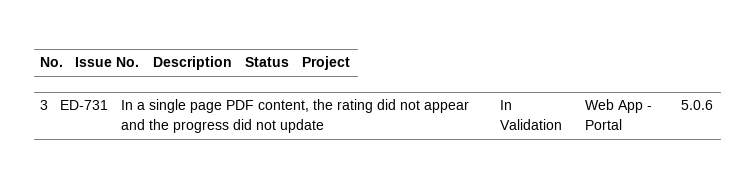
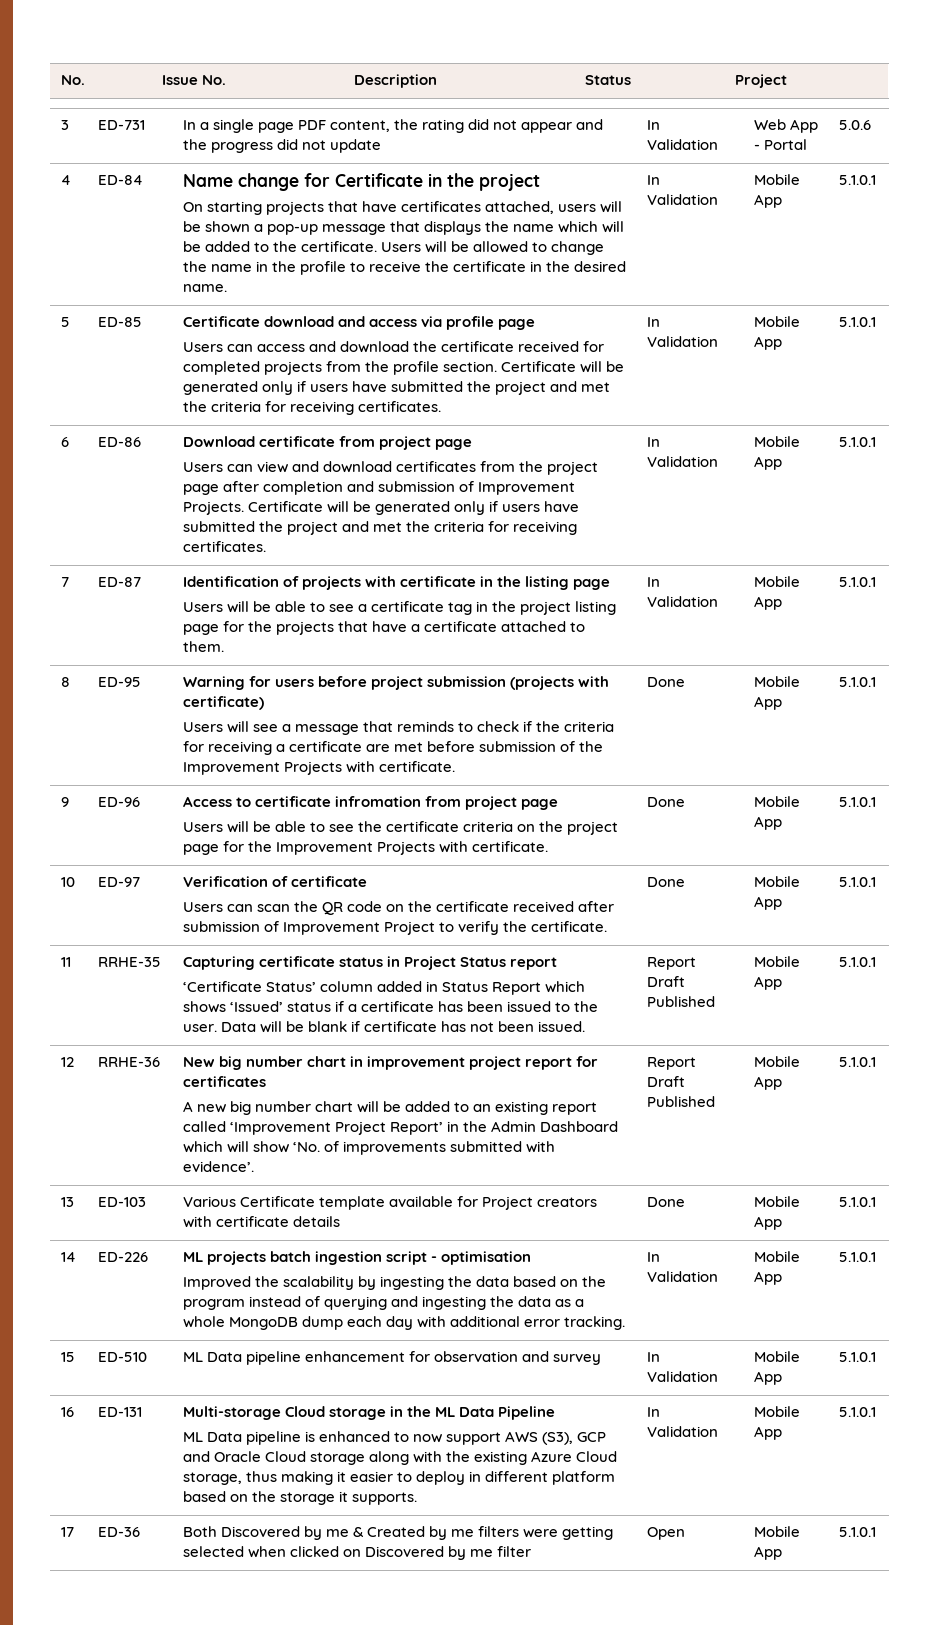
(713, 105) none -> [60,175,71,185] [97,175,143,185] [182,173,540,191] [182,201,623,215] [182,221,625,235] [182,241,605,255] [182,261,627,275] [182,284,227,292] [646,175,660,185] [646,194,718,205] [753,174,800,185] [753,194,782,208] [838,175,876,185] [60,317,70,327] [97,317,142,327] [182,316,535,330] [182,341,605,353] [182,361,625,375] [182,381,611,395] [182,401,441,415] [646,317,660,327] [646,336,718,347] [753,316,800,327] [753,336,782,350] [838,317,876,327] [60,437,69,447] [97,437,141,447] [182,436,472,450] [182,461,599,475] [182,481,575,495] [182,501,580,515] [182,521,578,535] [182,541,266,552] [646,437,660,447] [646,456,718,467] [753,436,800,447] [753,456,782,470] [838,437,876,447] [60,577,69,587] [97,577,141,587] [182,576,611,590] [182,601,617,615] [182,621,586,635] [182,641,224,652] [646,577,660,587] [646,596,718,607] [753,576,800,587] [753,596,782,610] [838,577,876,587] [60,677,70,687] [97,677,141,687] [182,676,609,690] [182,696,264,710] [182,721,615,735] [182,741,604,755] [182,761,455,775] [646,677,685,687] [753,676,800,687] [753,696,782,710] [838,677,876,687] [60,797,69,807] [97,797,140,807] [182,796,558,810] [182,821,619,835] [182,841,548,855] [646,797,685,807] [753,796,800,807] [753,816,782,830] [838,797,876,807] [60,877,75,887] [97,877,140,887] [182,876,367,887] [182,901,615,915] [182,921,607,935] [646,877,685,887] [753,876,800,887] [753,896,782,910] [838,877,876,887] [60,957,71,967] [97,957,161,967] [182,956,557,970] [182,981,585,995] [182,1001,599,1013] [182,1021,586,1033] [646,957,696,970] [646,976,685,987] [646,996,715,1007] [753,956,800,967] [753,976,782,990] [838,957,876,967] [60,1057,74,1067] [97,1057,160,1067] [182,1056,599,1070] [182,1076,266,1087] [182,1101,598,1115] [182,1121,618,1135] [182,1141,555,1155] [182,1161,254,1172] [646,1057,696,1070] [646,1076,685,1087] [646,1096,715,1107] [753,1056,800,1067] [753,1076,782,1090] [838,1057,876,1067] [60,1197,74,1207] [97,1197,146,1207] [182,1196,597,1210] [182,1216,340,1228] [646,1197,685,1207] [753,1196,800,1207] [753,1216,782,1230] [838,1197,876,1207] [60,1252,76,1262] [97,1252,148,1262] [182,1251,531,1265] [182,1276,607,1290] [182,1296,585,1310] [182,1316,626,1330] [646,1252,660,1262] [646,1271,718,1282] [753,1251,800,1262] [753,1271,782,1285] [838,1252,876,1262] [60,1352,75,1362] [97,1352,147,1362] [182,1351,601,1365] [646,1352,660,1362] [646,1371,718,1382] [753,1351,800,1362] [753,1371,782,1385] [838,1352,876,1362] [60,1407,74,1417] [97,1407,142,1417] [182,1406,555,1420] [182,1431,607,1445] [182,1451,618,1465] [182,1471,616,1485] [182,1491,417,1505] [646,1407,660,1417] [646,1426,718,1437] [753,1406,800,1417] [753,1426,782,1440] [838,1407,876,1417] [60,1527,74,1537] [97,1527,140,1537] [182,1526,614,1540] [182,1546,531,1560] [646,1527,685,1540] [753,1526,800,1537] [753,1546,782,1560] [838,1527,876,1537] // 4 | ED-84 | Name change for Certificate in the project // On starting projects that have certificates attached, users will be shown a pop-up message that displays the name which will be added to the certificate. Users will be allowed to change the name in the profile to receive the certificate in the desired name. | In Validation | Mobile App | 5.1.0.1 // 5 | ED-85 | Certificate download and access via profile page // Users can access and download the certificate received for completed projects from the profile section. Certificate will be generated only if users have submitted the project and met the criteria for receiving certificates. | In Validation | Mobile App | 5.1.0.1 // 6 | ED-86 | Download certificate from project page // Users can view and download certificates from the project page after completion and submission of Improvement Projects. Certificate will be generated only if users have submitted the project and met the criteria for receiving certificates. | In Validation | Mobile App | 5.1.0.1 // 7 | ED-87 | Identification of projects with certificate in the listing page // Users will be able to see a certificate tag in the project listing page for the projects that have a certificate attached to them. | In Validation | Mobile App | 5.1.0.1 // 8 | ED-95 | Warning for users before project submission (projects with certificate) // Users will see a message that reminds to check if the criteria for receiving a certificate are met before submission of the Improvement Projects with certificate. | Done | Mobile App | 5.1.0.1 // 9 | ED-96 | Access to certificate infromation from project page // Users will be able to see the certificate criteria on the project page for the Improvement Projects with certificate. | Done | Mobile App | 5.1.0.1 // 10 | ED-97 | Verification of certificate // Users can scan the QR code on the certificate received after submission of Improvement Project to verify the certificate. | Done | Mobile App | 5.1.0.1 // 11 | RRHE-35 | Capturing certificate status in Project Status report // ‘Certificate Status’ column added in Status Report which shows ‘Issued’ status if a certificate has been issued to the user. Data will be blank if certificate has not been issued. | Report Draft Published | Mobile App | 5.1.0.1 // 12 | RRHE-36 | New big number chart in improvement project report for certificates // A new big number chart will be added to an existing report called ‘Improvement Project Report’ in the Admin Dashboard which will show ‘No. of improvements submitted with evidence’. | Report Draft Published | Mobile App | 5.1.0.1 // 13 | ED-103 | Various Certificate template available for Project creators with certificate details | Done | Mobile App | 5.1.0.1 // 14 | ED-226 | ML projects batch ingestion script - optimisation // Improved the scalability by ingesting the data based on the program instead of querying and ingesting the data as a whole MongoDB dump each day with additional error tracking. | In Validation | Mobile App | 5.1.0.1 // 15 | ED-510 | ML Data pipeline enhancement for observation and survey | In Validation | Mobile App | 5.1.0.1 // 16 | ED-131 | Multi-storage Cloud storage in the ML Data Pipeline // ML Data pipeline is enhanced to now support AWS (S3), GCP and Oracle Cloud storage along with the existing Azure Cloud storage, thus making it easier to deploy in different platform based on the storage it supports. | In Validation | Mobile App | 5.1.0.1 // 17 | ED-36 | Both Discovered by me & Created by me filters were getting selected when clicked on Discovered by me filter | Open | Mobile App | 5.1.0.1

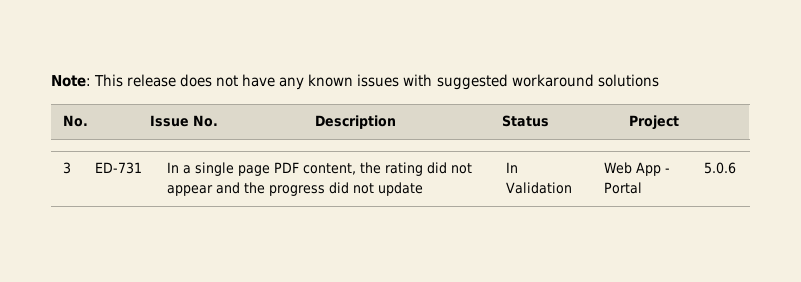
(60, 80) none -> [51,74,659,90] Note: This release does not have any known issues with suggested workaround solutions //
[60,175,71,185] [97,175,143,185] [182,173,540,191] [182,201,623,215] [182,221,625,235] [182,241,605,255] [182,261,627,275] [182,284,227,292] [646,175,660,185] [646,194,718,205] [753,174,800,185] [753,194,782,208] [838,175,876,185] [60,317,70,327] [97,317,142,327] [182,316,535,330] [182,341,605,353] [182,361,625,375] [182,381,611,395] [182,401,441,415] [646,317,660,327] [646,336,718,347] [753,316,800,327] [753,336,782,350] [838,317,876,327] [60,437,69,447] [97,437,141,447] [182,436,472,450] [182,461,599,475] [182,481,575,495] [182,501,580,515] [182,521,578,535] [182,541,266,552] [646,437,660,447] [646,456,718,467] [753,436,800,447] [753,456,782,470] [838,437,876,447] [60,577,69,587] [97,577,141,587] [182,576,611,590] [182,601,617,615] [182,621,586,635] [182,641,224,652] [646,577,660,587] [646,596,718,607] [753,576,800,587] [753,596,782,610] [838,577,876,587] [60,677,70,687] [97,677,141,687] [182,676,609,690] [182,696,264,710] [182,721,615,735] [182,741,604,755] [182,761,455,775] [646,677,685,687] [753,676,800,687] [753,696,782,710] [838,677,876,687] [60,797,69,807] [97,797,140,807] [182,796,558,810] [182,821,619,835] [182,841,548,855] [646,797,685,807] [753,796,800,807] [753,816,782,830] [838,797,876,807] [60,877,75,887] [97,877,140,887] [182,876,367,887] [182,901,615,915] [182,921,607,935] [646,877,685,887] [753,876,800,887] [753,896,782,910] [838,877,876,887] [60,957,71,967] [97,957,161,967] [182,956,557,970] [182,981,585,995] [182,1001,599,1013] [182,1021,586,1033] [646,957,696,970] [646,976,685,987] [646,996,715,1007] [753,956,800,967] [753,976,782,990] [838,957,876,967] [60,1057,74,1067] [97,1057,160,1067] [182,1056,599,1070] [182,1076,266,1087] [182,1101,598,1115] [182,1121,618,1135] [182,1141,555,1155] [182,1161,254,1172] [646,1057,696,1070] [646,1076,685,1087] [646,1096,715,1107] [753,1056,800,1067] [753,1076,782,1090] [838,1057,876,1067] [60,1197,74,1207] [97,1197,146,1207] [182,1196,597,1210] [182,1216,340,1228] [646,1197,685,1207] [753,1196,800,1207] [753,1216,782,1230] [838,1197,876,1207] [60,1252,76,1262] [97,1252,148,1262] [182,1251,531,1265] [182,1276,607,1290] [182,1296,585,1310] [182,1316,626,1330] [646,1252,660,1262] [646,1271,718,1282] [753,1251,800,1262] [753,1271,782,1285] [838,1252,876,1262] [60,1352,75,1362] [97,1352,147,1362] [182,1351,601,1365] [646,1352,660,1362] [646,1371,718,1382] [753,1351,800,1362] [753,1371,782,1385] [838,1352,876,1362] [60,1407,74,1417] [97,1407,142,1417] [182,1406,555,1420] [182,1431,607,1445] [182,1451,618,1465] [182,1471,616,1485] [182,1491,417,1505] [646,1407,660,1417] [646,1426,718,1437] [753,1406,800,1417] [753,1426,782,1440] [838,1407,876,1417] [60,1527,74,1537] [97,1527,140,1537] [182,1526,614,1540] [182,1546,531,1560] [646,1527,685,1540] [753,1526,800,1537] [753,1546,782,1560] [838,1527,876,1537] // 4 | ED-84 | Name change for Certificate in the project // On starting projects that have certificates attached, users will be shown a pop-up message that displays the name which will be added to the certificate. Users will be allowed to change the name in the profile to receive the certificate in the desired name. | In Validation | Mobile App | 5.1.0.1 // 5 | ED-85 | Certificate download and access via profile page // Users can access and download the certificate received for completed projects from the profile section. Certificate will be generated only if users have submitted the project and met the criteria for receiving certificates. | In Validation | Mobile App | 5.1.0.1 // 6 | ED-86 | Download certificate from project page // Users can view and download certificates from the project page after completion and submission of Improvement Projects. Certificate will be generated only if users have submitted the project and met the criteria for receiving certificates. | In Validation | Mobile App | 5.1.0.1 // 7 | ED-87 | Identification of projects with certificate in the listing page // Users will be able to see a certificate tag in the project listing page for the projects that have a certificate attached to them. | In Validation | Mobile App | 5.1.0.1 // 8 | ED-95 | Warning for users before project submission (projects with certificate) // Users will see a message that reminds to check if the criteria for receiving a certificate are met before submission of the Improvement Projects with certificate. | Done | Mobile App | 5.1.0.1 // 9 | ED-96 | Access to certificate infromation from project page // Users will be able to see the certificate criteria on the project page for the Improvement Projects with certificate. | Done | Mobile App | 5.1.0.1 // 10 | ED-97 | Verification of certificate // Users can scan the QR code on the certificate received after submission of Improvement Project to verify the certificate. | Done | Mobile App | 5.1.0.1 // 11 | RRHE-35 | Capturing certificate status in Project Status report // ‘Certificate Status’ column added in Status Report which shows ‘Issued’ status if a certificate has been issued to the user. Data will be blank if certificate has not been issued. | Report Draft Published | Mobile App | 5.1.0.1 // 12 | RRHE-36 | New big number chart in improvement project report for certificates // A new big number chart will be added to an existing report called ‘Improvement Project Report’ in the Admin Dashboard which will show ‘No. of improvements submitted with evidence’. | Report Draft Published | Mobile App | 5.1.0.1 // 13 | ED-103 | Various Certificate template available for Project creators with certificate details | Done | Mobile App | 5.1.0.1 // 14 | ED-226 | ML projects batch ingestion script - optimisation // Improved the scalability by ingesting the data based on the program instead of querying and ingesting the data as a whole MongoDB dump each day with additional error tracking. | In Validation | Mobile App | 5.1.0.1 // 15 | ED-510 | ML Data pipeline enhancement for observation and survey | In Validation | Mobile App | 5.1.0.1 // 16 | ED-131 | Multi-storage Cloud storage in the ML Data Pipeline // ML Data pipeline is enhanced to now support AWS (S3), GCP and Oracle Cloud storage along with the existing Azure Cloud storage, thus making it easier to deploy in different platform based on the storage it supports. | In Validation | Mobile App | 5.1.0.1 // 17 | ED-36 | Both Discovered by me & Created by me filters were getting selected when clicked on Discovered by me filter | Open | Mobile App | 5.1.0.1 -> (736, 168) none

